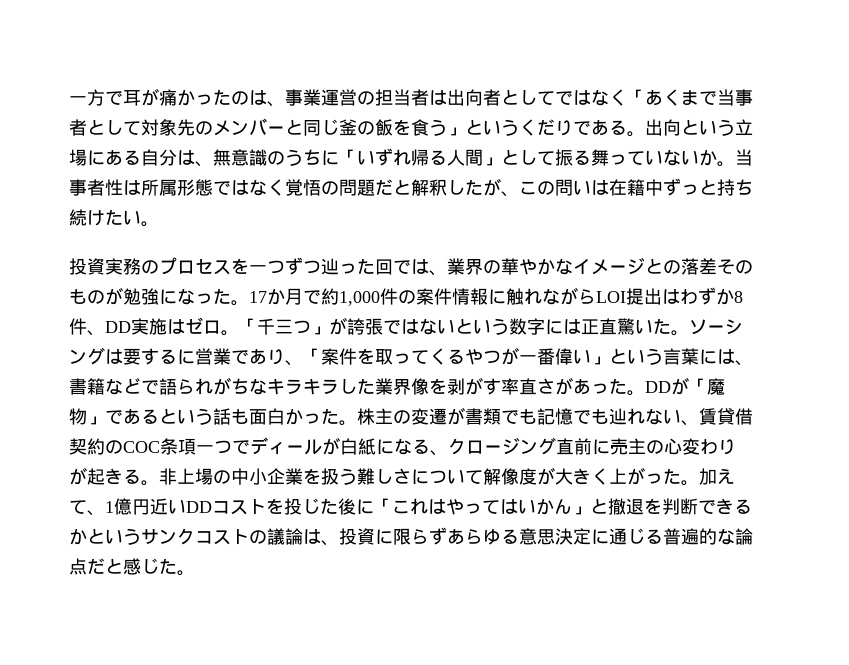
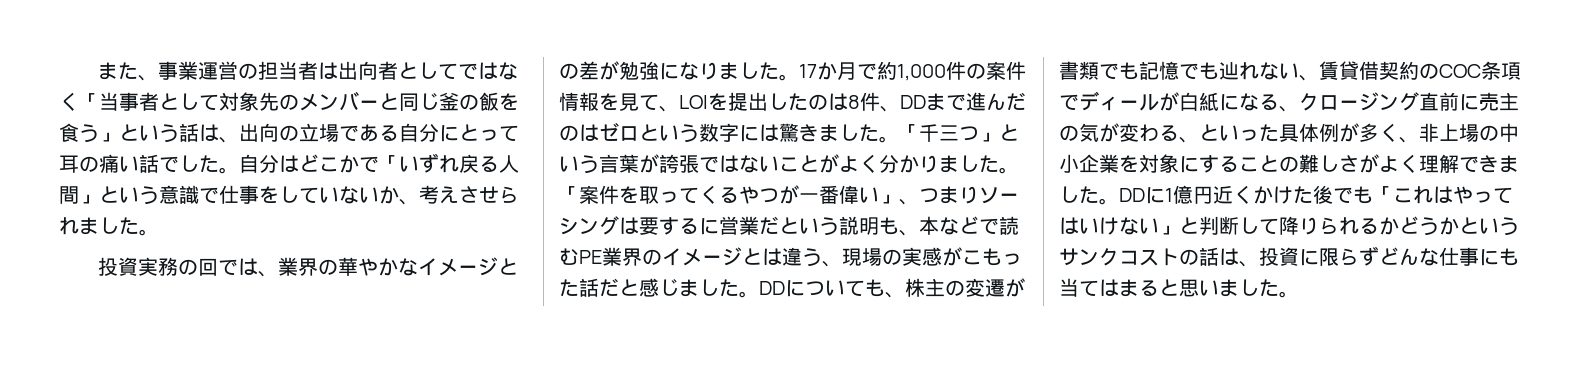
[69,88,267,106] 一方で耳が痛かったのは -> [97,62,138,80] また
[645,89,717,106] あくまで -> (99, 101) none
[519,119,753,137] [69,149,339,167] くだりである。出向という立場にある自分は、無意識のうちに -> [179,123,519,143] [59,154,379,174] 話は、出向の立場である自分にとって耳の痛い話でした。自分はどこかで
[411,149,429,166] 帰 -> [459,154,479,173] 戻
[519,149,753,167] [69,178,753,197] [69,209,159,227] [69,257,375,275] して振る舞っていないか。当事者性は所属形態ではなく覚悟の問題だと解釈したが、この問いは在籍中ずっと持ち続けたい。 // 投資実務のプロセスを一つずつ辿った -> [119,185,519,205] [59,217,159,236] [97,257,198,276] いう意識で仕事をしていないか、考えさせられました。 // 投資実務の
[681,258,753,275] [69,289,105,304] 落差そのもの -> [579,61,599,80] 差
[195,293,213,304] っ -> [699,62,759,80] りまし
[488,287,743,305] [69,317,221,336] に触れながらLOI提出はわずか8件、DD実施はゼロ -> [599,92,1026,112] [559,122,879,143] を見て、LOIを提出したのは8件、DDまで進んだのはゼロという数字には驚きました
(329, 330) none -> [999,124,1019,141] [559,154,639,174] という言葉
[455,318,743,336] [69,347,303,366] という数字には正直驚いた。ソーシングは要するに営業であり、 -> [779,154,1019,174] ことがよく分かりました。
[609,348,753,366] [69,377,725,396] [69,408,357,426] という言葉には、書籍などで語られがちなキラキラした業界像を剥がす率直さがあった。DDが「魔物」であるという話も面白かった。 -> [899,186,1019,205] [559,216,1019,236] [559,247,1022,267] [559,278,905,298] 、つまりソーシングは要するに営業だという説明も、本などで読むPE業界のイメージとは違う、現場の実感がこもった話だと感じました。DDについても、
[196,440,232,454] 一つ -> (1521, 71) none
[664,438,736,455] [69,467,159,486] 心変わりが起きる。 -> [1079,123,1419,143] 気が変わる、といった具体例が多く、
[321,467,735,486] [69,498,374,516] 扱う難しさについて解像度が大きく上がった。加えて、1億円近いDDコストを投じた後に -> [1139,154,1519,173] [1059,185,1373,205] 対象にすることの難しさがよく理解できました。DDに1億円近くかけた後でも
[536,498,752,515] かん」と撤退を判断できる -> [1099,216,1439,236] けない」と判断して降りられるかどう
[267,528,303,545] 議論 -> [1199,247,1219,266] 話
[447,528,753,545] [69,558,159,575] あらゆる意思決定に通じる普遍的な論点だと感じ -> [1379,247,1519,266] [1059,278,1259,297] どんな仕事にも当てはまると思いまし

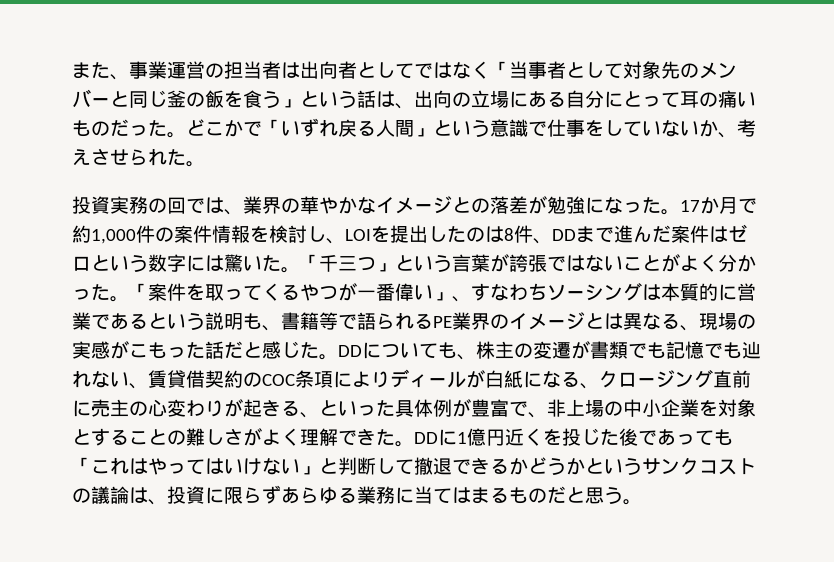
[339,125,359,142] で -> [509,91,528,108] に
[139,154,299,174] 話でした。自分は -> [72,119,186,138] ものだった。
[79,217,119,235] まし -> (167, 157) none
(579, 71) none -> [490,196,509,214] 落
[699,62,759,80] りまし -> [623,202,642,213] っ
[619,93,659,111] 見て -> [269,225,326,243] 検討し
[559,125,579,141] の -> [671,225,709,243] 案件
[799,124,859,142] きまし -> [243,256,262,271] い
[919,155,979,173] りまし -> [72,289,91,300] っ
[919,186,979,204] つまり -> [471,283,547,301] すなわち
[639,216,1019,236] [559,248,579,265] 要するに営業だという説明も、本などで読む -> [661,283,756,301] [72,312,433,331] 本質的に営業であるという説明も、書籍等で語られる
[782,247,822,267] 違う -> [623,313,680,330] 異なる
[679,279,719,297] まし -> (300, 349) none
[1059,94,1079,111] で -> [333,371,390,388] により
[1079,123,1159,142] 気が変わ -> [148,399,281,417] 心変わりが起き
[1359,123,1399,142] 多く -> [471,399,528,417] 豊富で
[1179,156,1199,173] に -> [72,429,91,445] と
[1499,155,1519,173] [1059,186,1079,203] まし -> (376, 437) none
[1253,185,1353,204] かけた後で -> [543,428,714,446] を投じた後であって
[1279,216,1359,235] 降りられ -> [414,457,490,475] 撤退でき
[1199,247,1219,266] 話 -> [91,486,129,504] 議論
[1379,247,1519,266] [1059,278,1279,297] どんな仕事にも当てはまると思いました -> [281,486,623,504] あらゆる業務に当てはまるものだと思う

